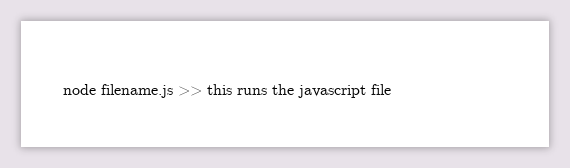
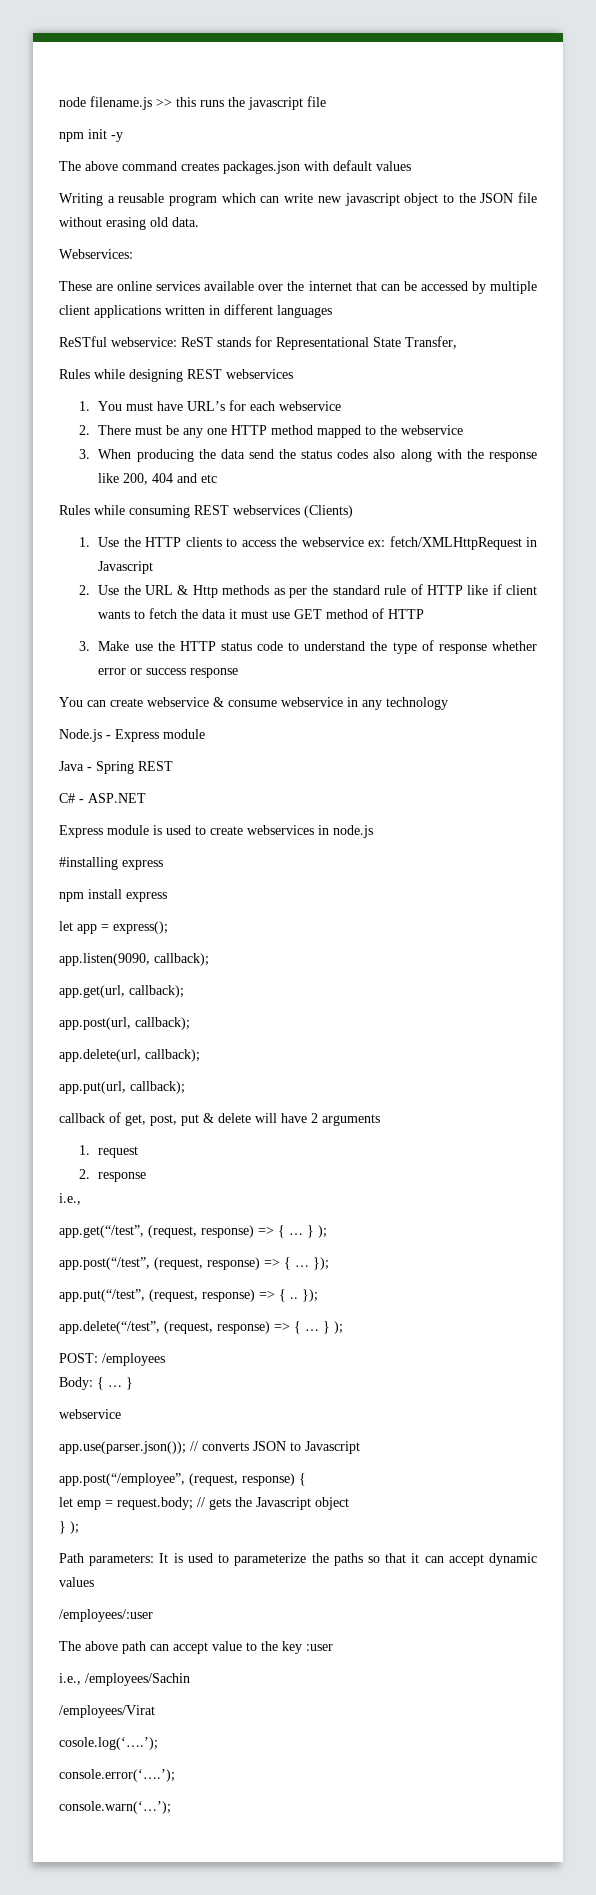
(391, 89) none -> [59,129,123,142] [59,160,411,174] [59,192,537,206] [59,217,199,230] [59,249,133,259] [59,281,537,294] [59,304,332,318] [59,336,457,350] [59,369,293,382] [78,400,342,411] [78,425,464,438] [78,449,537,462] [98,473,218,485] [59,505,353,518] [78,536,537,550] [98,561,154,574] [78,584,537,598] [98,608,425,619] [78,640,537,654] [98,668,239,678] [59,697,448,710] [59,729,205,742] [59,761,173,774] [59,793,146,803] [59,825,373,838] [59,857,163,870] [59,889,167,902] [59,921,168,934] [59,953,209,966] [59,985,184,998] [59,1017,190,1030] [59,1049,200,1062] [59,1081,185,1094] [59,1112,380,1126] [78,1145,139,1158] [78,1169,147,1182] [59,1193,81,1205] [59,1225,327,1238] [59,1257,329,1270] [59,1289,318,1302] [59,1321,343,1334] [59,1353,165,1366] [59,1377,133,1390] [59,1409,121,1419] [59,1441,360,1454] [59,1473,306,1486] [59,1497,349,1510] [59,1521,79,1534] [59,1553,537,1566] [59,1577,94,1587] [59,1609,153,1622] [59,1641,333,1654] [59,1673,190,1686] [59,1705,155,1718] [59,1737,158,1750] [59,1769,175,1782] [59,1801,171,1814] // npm init -y // The above command creates packages.json with default values // Writing a reusable program which can write new javascript object to the JSON file without erasing old data. // Webservices: // These are online services available over the internet that can be accessed by multiple client applications written in different languages // ReSTful webservice: ReST stands for Representational State Transfer, // Rules while designing REST webservices // 1. You must have URL’s for each webservice // 2. There must be any one HTTP method mapped to the webservice // 3. When producing the data send the status codes also along with the response like 200, 404 and etc // Rules while consuming REST webservices (Clients) // 1. Use the HTTP clients to access the webservice ex: fetch/XMLHttpRequest in Javascript // 2. Use the URL & Http methods as per the standard rule of HTTP like if client wants to fetch the data it must use GET method of HTTP // 3. Make use the HTTP status code to understand the type of response whether error or success response // You can create webservice & consume webservice in any technology // Node.js - Express module // Java - Spring REST // C# - ASP.NET // Express module is used to create webservices in node.js // #installing express // npm install express // let app = express(); // app.listen(9090, callback); // app.get(url, callback); // app.post(url, callback); // app.delete(url, callback); // app.put(url, callback); // callback of get, post, put & delete will have 2 arguments // 1. request // 2. response // i.e., // app.get(“/test”, (request, response) => { … } ); // app.post(“/test”, (request, response) => { … }); // app.put(“/test”, (request, response) => { .. }); // app.delete(“/test”, (request, response) => { … } ); // POST: /employees // Body: { … } // webservice // app.use(parser.json()); // converts JSON to Javascript // app.post(“/employee”, (request, response) { // let emp = request.body; // gets the Javascript object // } ); // Path parameters: It is used to parameterize the paths so that it can accept dynamic values // /employees/:user // The above path can accept value to the key :user // i.e., /employees/Sachin // /employees/Virat // cosole.log(‘….’); // console.error(‘….’); // console.warn(‘…’);

